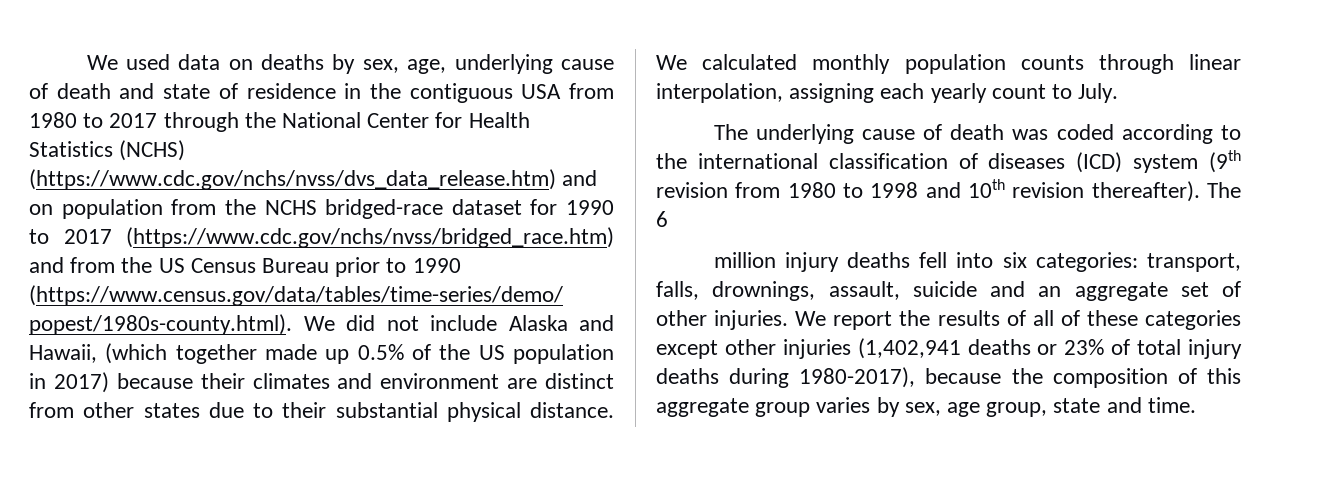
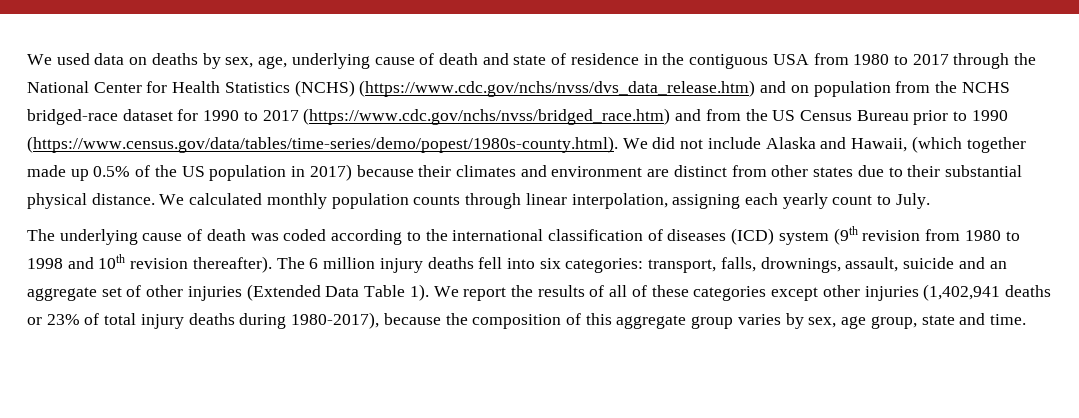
(668, 219) // -> (319, 263) none
[714,310,789,330] injuries. -> [187,284,429,301] injuries (Extended Data Table 1).

